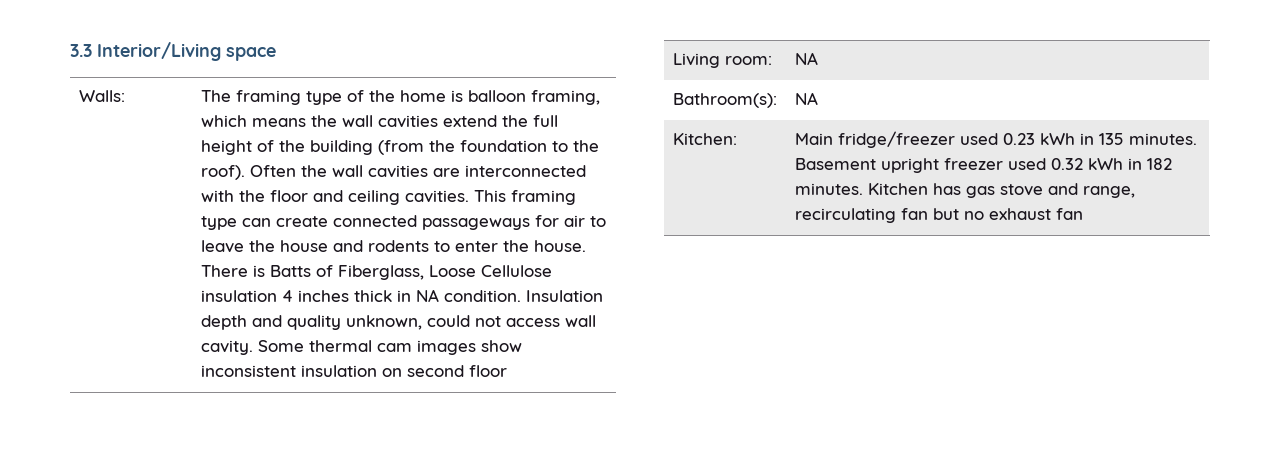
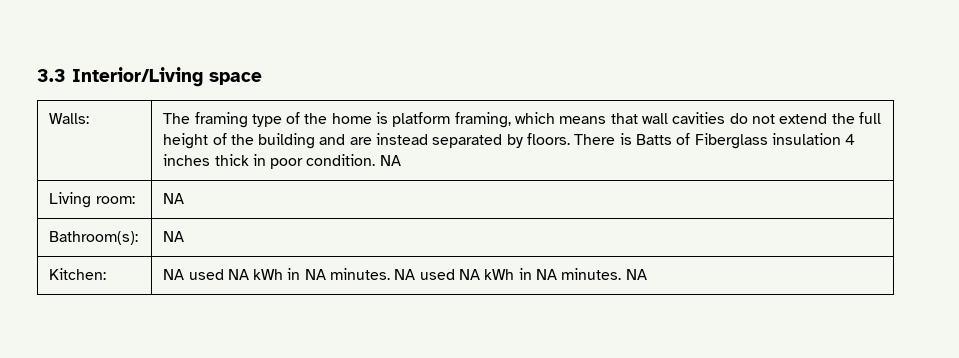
[467,90,526,102] balloon -> [392,112,451,127] platform
[310,115,438,128] the wall cavities -> [610,112,775,124] that wall cavities do not
[377,140,599,155] [200,165,586,180] [200,190,576,205] [200,215,606,230] [200,240,586,253] (from the foundation to the roof). Often the wall cavities are interconnected with the floor and ceiling cavities. This framing type can create connected passageways for air to leave the house and rodents to enter the house. -> [319,133,571,148] and are instead separated by floors.
[337,265,552,280] Fiberglass, Loose Cellulose -> [694,133,768,149] Fiberglass
[415,289,603,302] [200,315,596,330] [200,340,522,355] [200,365,507,377] NA condition. Insulation depth and quality unknown, could not access wall cavity. Some thermal cam images show inconsistent insulation on second floor -> [270,154,401,169] poor condition. NA
[794,131,1197,148] [794,158,1172,173] [794,183,1135,198] [794,208,1083,223] Main fridge/freezer used 0.23 kWh in 135 minutes. Basement upright freezer used 0.32 kWh in 182 minutes. Kitchen has gas stove and range, recirculating fan but no exhaust fan -> [163,268,647,280] NA used NA kWh in NA minutes. NA used NA kWh in NA minutes. NA

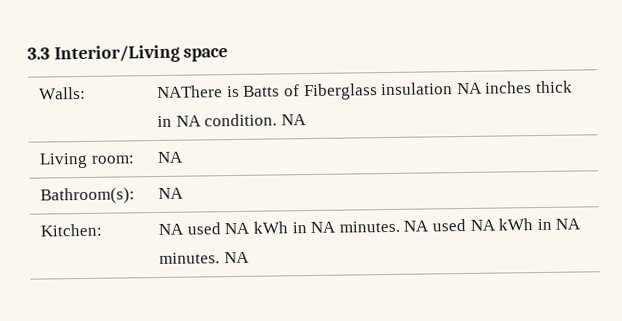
[163,112,881,128] [163,133,616,149] The framing type of the home is platform framing, which means that wall cavities do not extend the full height of the building and are instead separated by floors. There -> [157,85,224,99] NAThere
[845,134,856,145] 4 -> [455,82,483,95] NA
[270,158,304,169] poor -> [175,115,202,127] NA

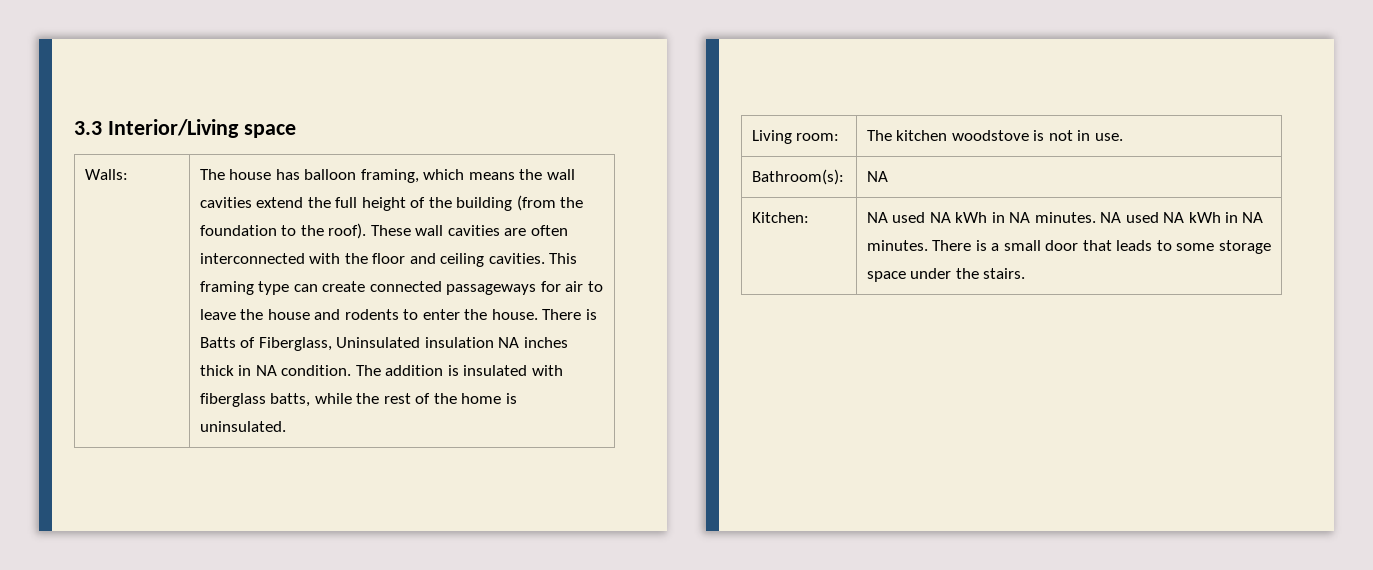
[157,85,224,99] NAThere -> [200,169,575,183] [200,195,584,211] [200,223,568,239] [200,253,578,267] [200,281,603,295] [200,309,582,320] The house has balloon framing, which means the wall cavities extend the full height of the building (from the foundation to the roof). These wall cavities are often interconnected with the floor and ceiling cavities. This framing type can create connected passageways for air to leave the house and rodents to enter the house. There
[302,83,378,101] Fiberglass -> [258,337,421,351] Fiberglass, Uninsulated
[280,114,307,126] [39,152,135,169] [157,151,185,164] NA // Living room: | NA -> [355,365,563,376] [200,393,517,407] [200,421,287,432] [752,130,840,144] [867,130,1123,141] The addition is insulated with fiberglass batts, while the rest of the home is uninsulated. // Living room: | The kitchen woodstove is not in use.
[223,251,250,264] NA -> [932,240,1271,254] [867,268,1026,282] There is a small door that leads to some storage space under the stairs.

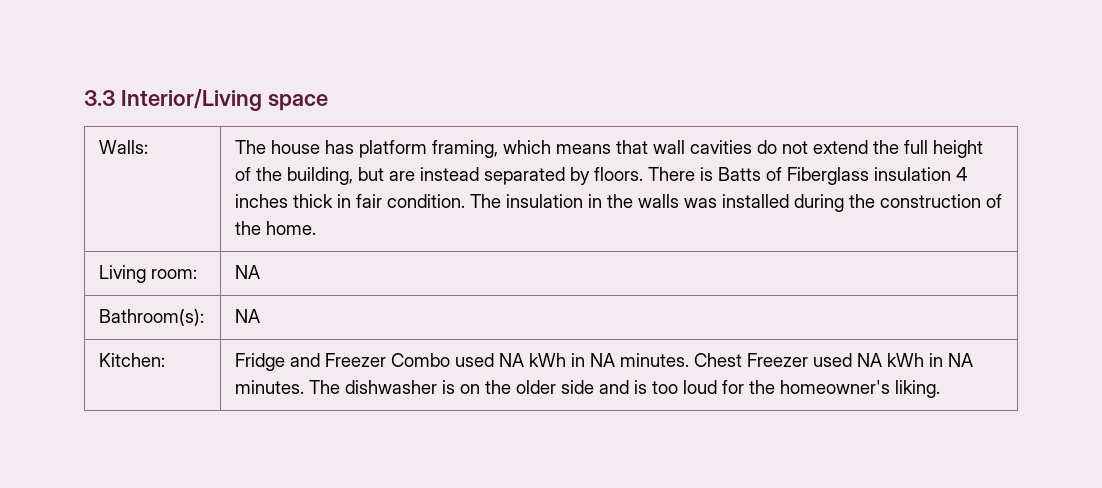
[304,169,357,180] balloon -> [359,140,428,158] platform
[519,169,575,180] [200,197,253,208] the wall cavities -> [616,140,809,154] that wall cavities do not
[456,195,584,211] [200,223,568,239] [200,253,578,267] [200,281,603,295] [200,309,597,320] [200,337,520,351] building (from the foundation to the roof). These wall cavities are often interconnected with the floor and ceiling cavities. This framing type can create connected passageways for air to leave the house and rodents to enter the house. There is Batts of Fiberglass, Uninsulated insulation NA -> [287,167,968,185] building, but are instead separated by floors. There is Batts of Fiberglass insulation 4
[255,365,277,376] NA -> [356,194,383,208] fair
[385,365,563,376] [200,393,517,407] [200,421,287,432] [752,130,840,144] [867,130,1123,141] addition is insulated with fiberglass batts, while the rest of the home is uninsulated. // Living room: | The kitchen woodstove is not in use. -> [506,194,1003,212] [235,221,317,235] [99,265,198,283] [235,265,261,279] insulation in the walls was installed during the construction of the home. // Living room: | NA
[867,212,1264,223] [867,240,1271,254] [867,268,1026,282] NA used NA kWh in NA minutes. NA used NA kWh in NA minutes. There is a small door that leads to some storage space under the stairs. -> [235,353,974,371] [235,380,941,398] Fridge and Freezer Combo used NA kWh in NA minutes. Chest Freezer used NA kWh in NA minutes. The dishwasher is on the older side and is too loud for the homeowner's liking.

